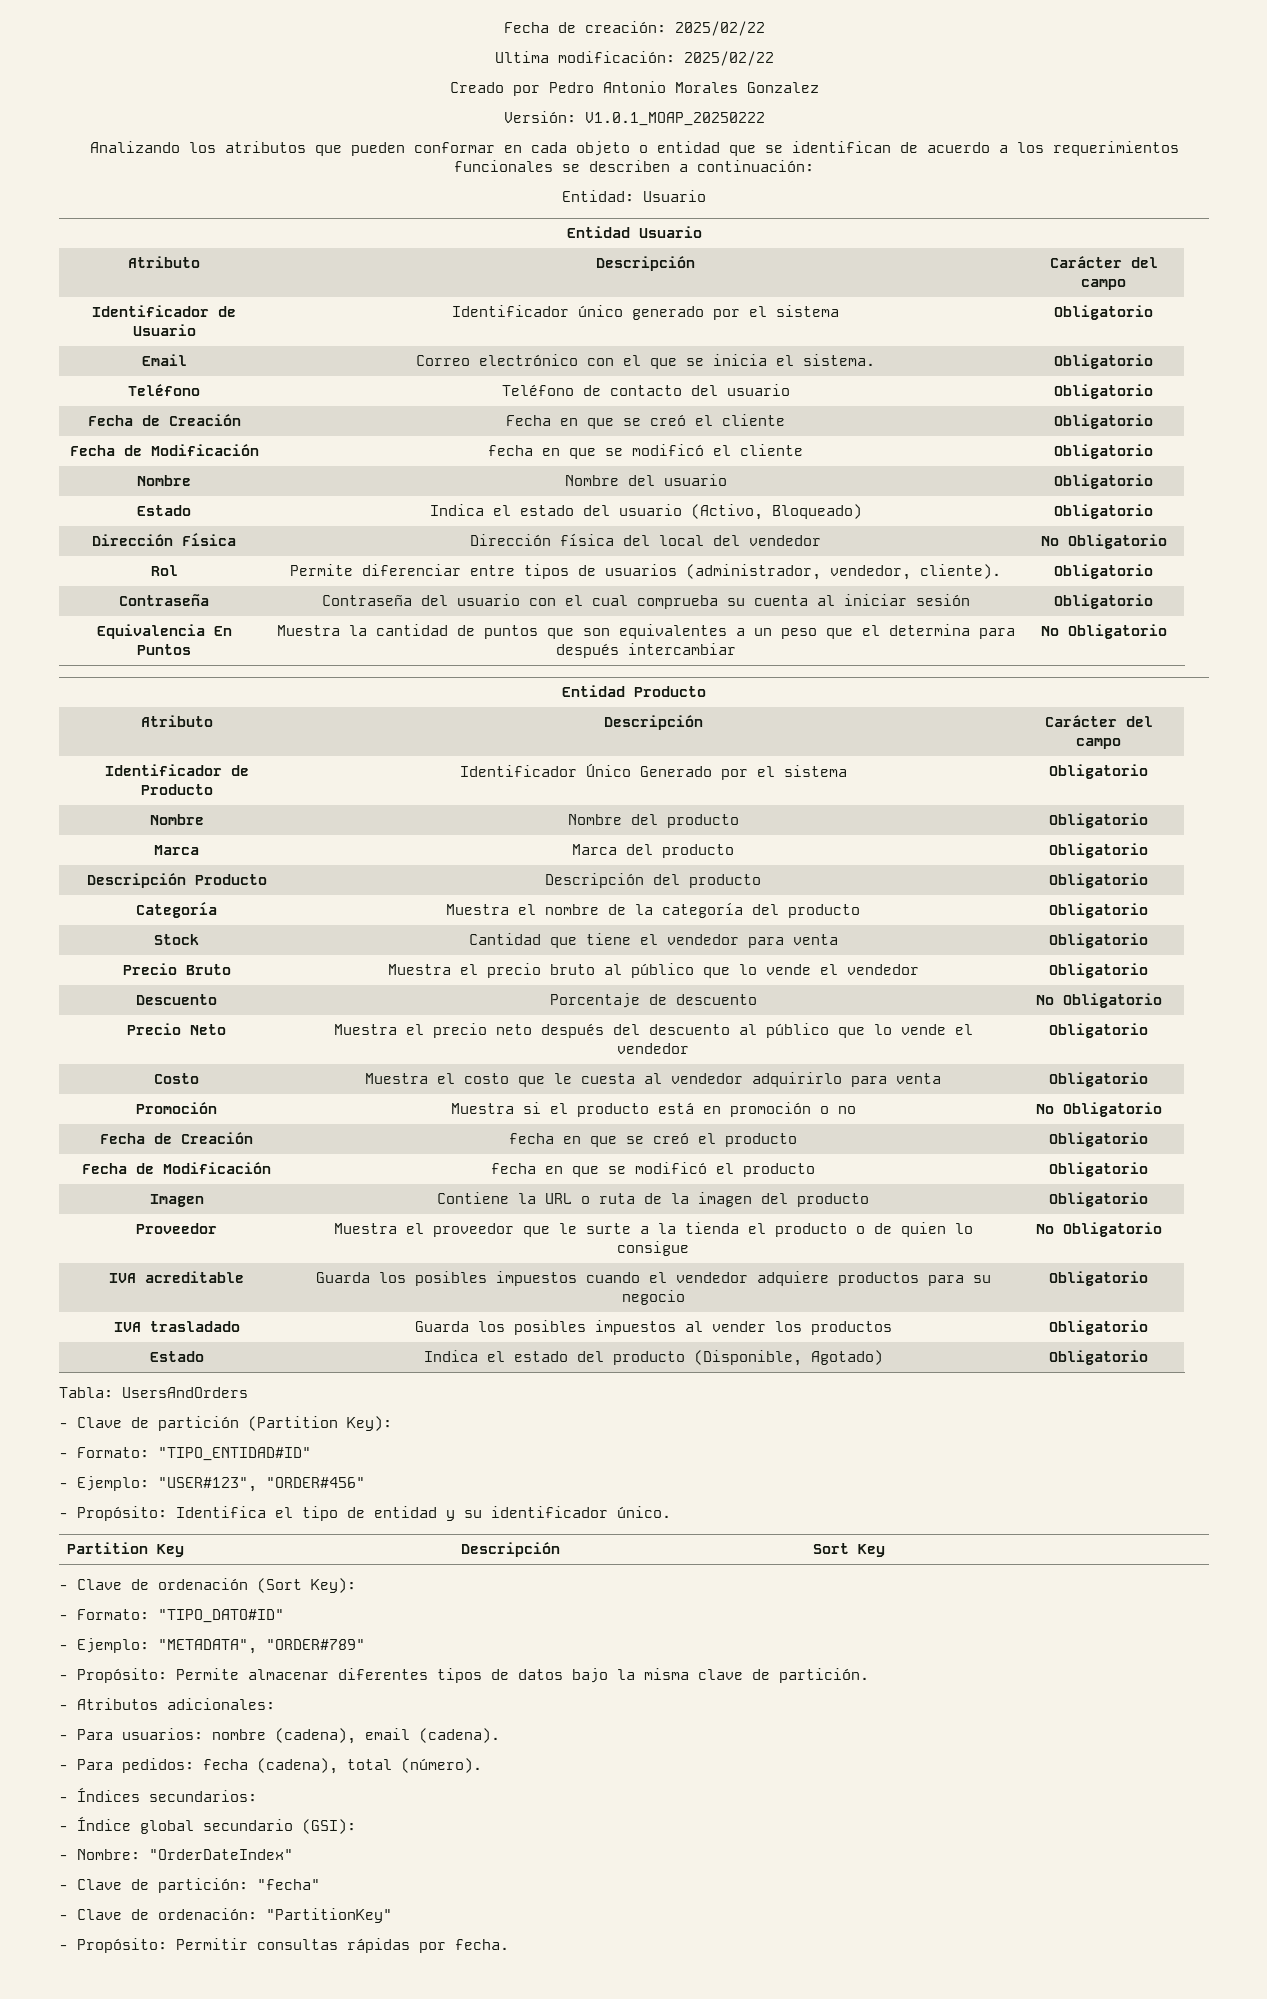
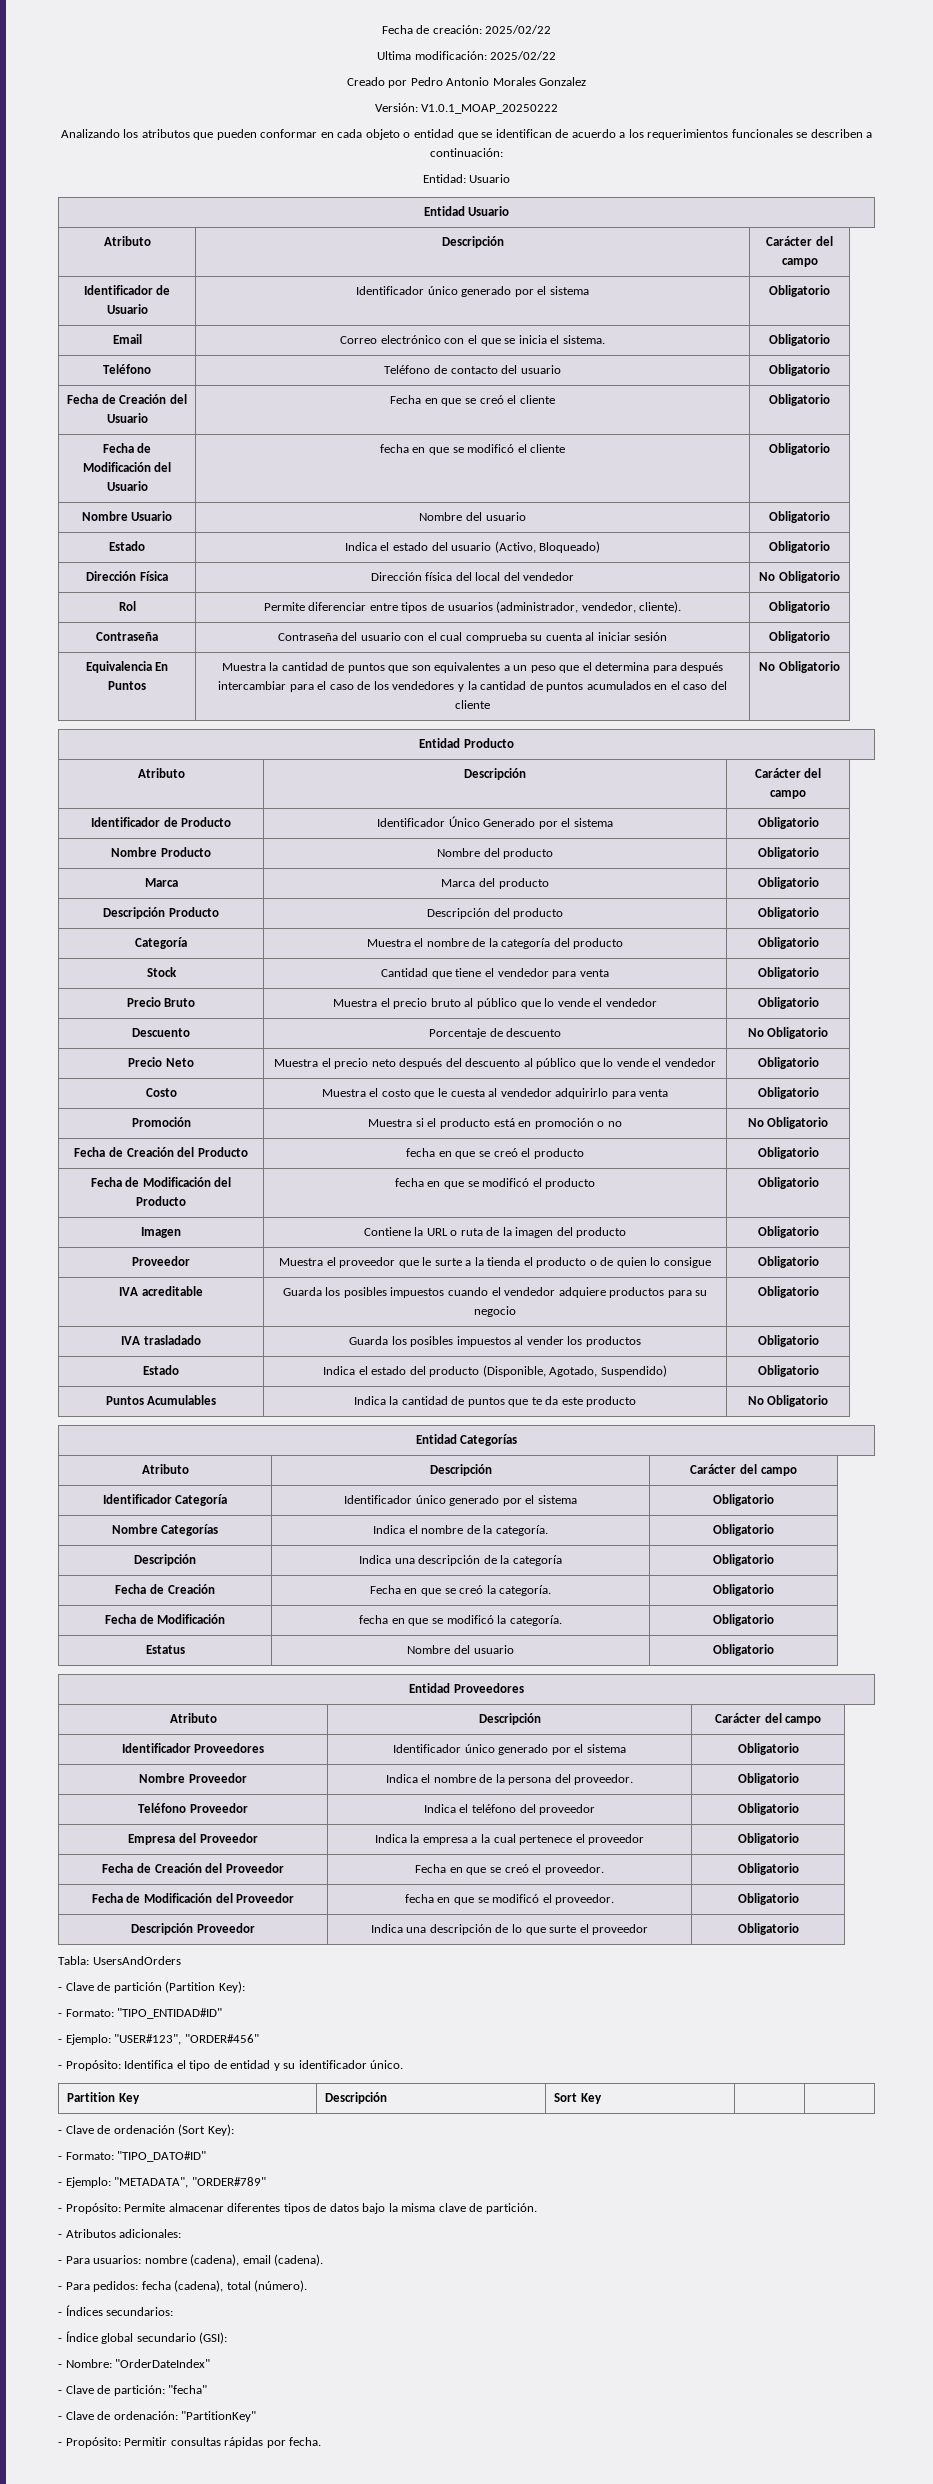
(241, 420) none -> [169,394,187,404] [106,413,148,423] del Usuario
(259, 450) none -> [154,462,172,472] [106,481,148,491] del Usuario
(191, 480) none -> [131,511,173,521] Usuario
(736, 649) none -> [289,681,727,692] [455,700,490,709] para el caso de los vendedores y la cantidad de puntos acumulados en el caso del cliente
(204, 819) none -> [160,847,211,857] Producto
(253, 1138) none -> [177,1147,248,1157] del Producto
(271, 1168) none -> [214,1177,232,1187] [136,1196,186,1206] del Producto
[1035,1224,1054,1234] No -> (711, 1262) none
[810,1350,883,1365] Agotado) -> [549,1365,667,1377] [757,1365,819,1377] [105,1395,217,1405] [353,1396,637,1407] [747,1395,829,1407] [415,1434,518,1446] [141,1464,189,1474] [429,1464,492,1476] [690,1464,797,1476] [102,1494,228,1506] [344,1495,577,1506] [713,1494,774,1506] [111,1524,219,1536] [373,1525,548,1536] [713,1524,774,1536] [134,1554,196,1566] [359,1555,562,1566] [713,1554,774,1566] [115,1584,215,1594] [369,1585,552,1596] [713,1584,774,1596] [104,1614,226,1624] [359,1615,562,1626] [713,1614,774,1626] [145,1645,185,1654] [407,1645,514,1654] [713,1644,774,1656] [409,1683,524,1693] [169,1713,217,1723] [478,1713,541,1725] [714,1713,822,1725] [121,1743,265,1753] [393,1744,626,1755] [737,1743,799,1755] [139,1773,247,1783] [385,1774,634,1785] [737,1773,799,1785] [138,1803,248,1813] [423,1804,596,1815] [737,1803,799,1815] [128,1833,258,1845] [374,1834,645,1845] [737,1833,799,1845] [102,1863,284,1873] [415,1864,604,1875] [737,1863,799,1875] [91,1893,295,1903] [404,1894,615,1905] [737,1893,799,1905] [131,1923,255,1935] [370,1924,649,1935] Agotado, Suspendido) | Obligatorio // Puntos Acumulables | Indica la cantidad de puntos que te da este producto | No Obligatorio // Entidad Categorías // Atributo | Descripción | Carácter del campo // Identificador Categoría | Identificador único generado por el sistema | Obligatorio // Nombre Categorías | Indica el nombre de la categoría. | Obligatorio // Descripción | Indica una descripción de la categoría | Obligatorio // Fecha de Creación | Fecha en que se creó la categoría. | Obligatorio // Fecha de Modificación | fecha en que se modificó la categoría. | Obligatorio // Estatus | Nombre del usuario | Obligatorio // Entidad Proveedores // Atributo | Descripción | Carácter del campo // Identificador Proveedores | Identificador único generado por el sistema | Obligatorio // Nombre Proveedor | Indica el nombre de la persona del proveedor. | Obligatorio // Teléfono Proveedor | Indica el teléfono del proveedor | Obligatorio // Empresa del Proveedor | Indica la empresa a la cual pertenece el proveedor | Obligatorio // Fecha de Creación del Proveedor | Fecha en que se creó el proveedor. | Obligatorio // Fecha de Modificación del Proveedor | fecha en que se modificó el proveedor. | Obligatorio // Descripción Proveedor | Indica una descripción de lo que surte el proveedor

